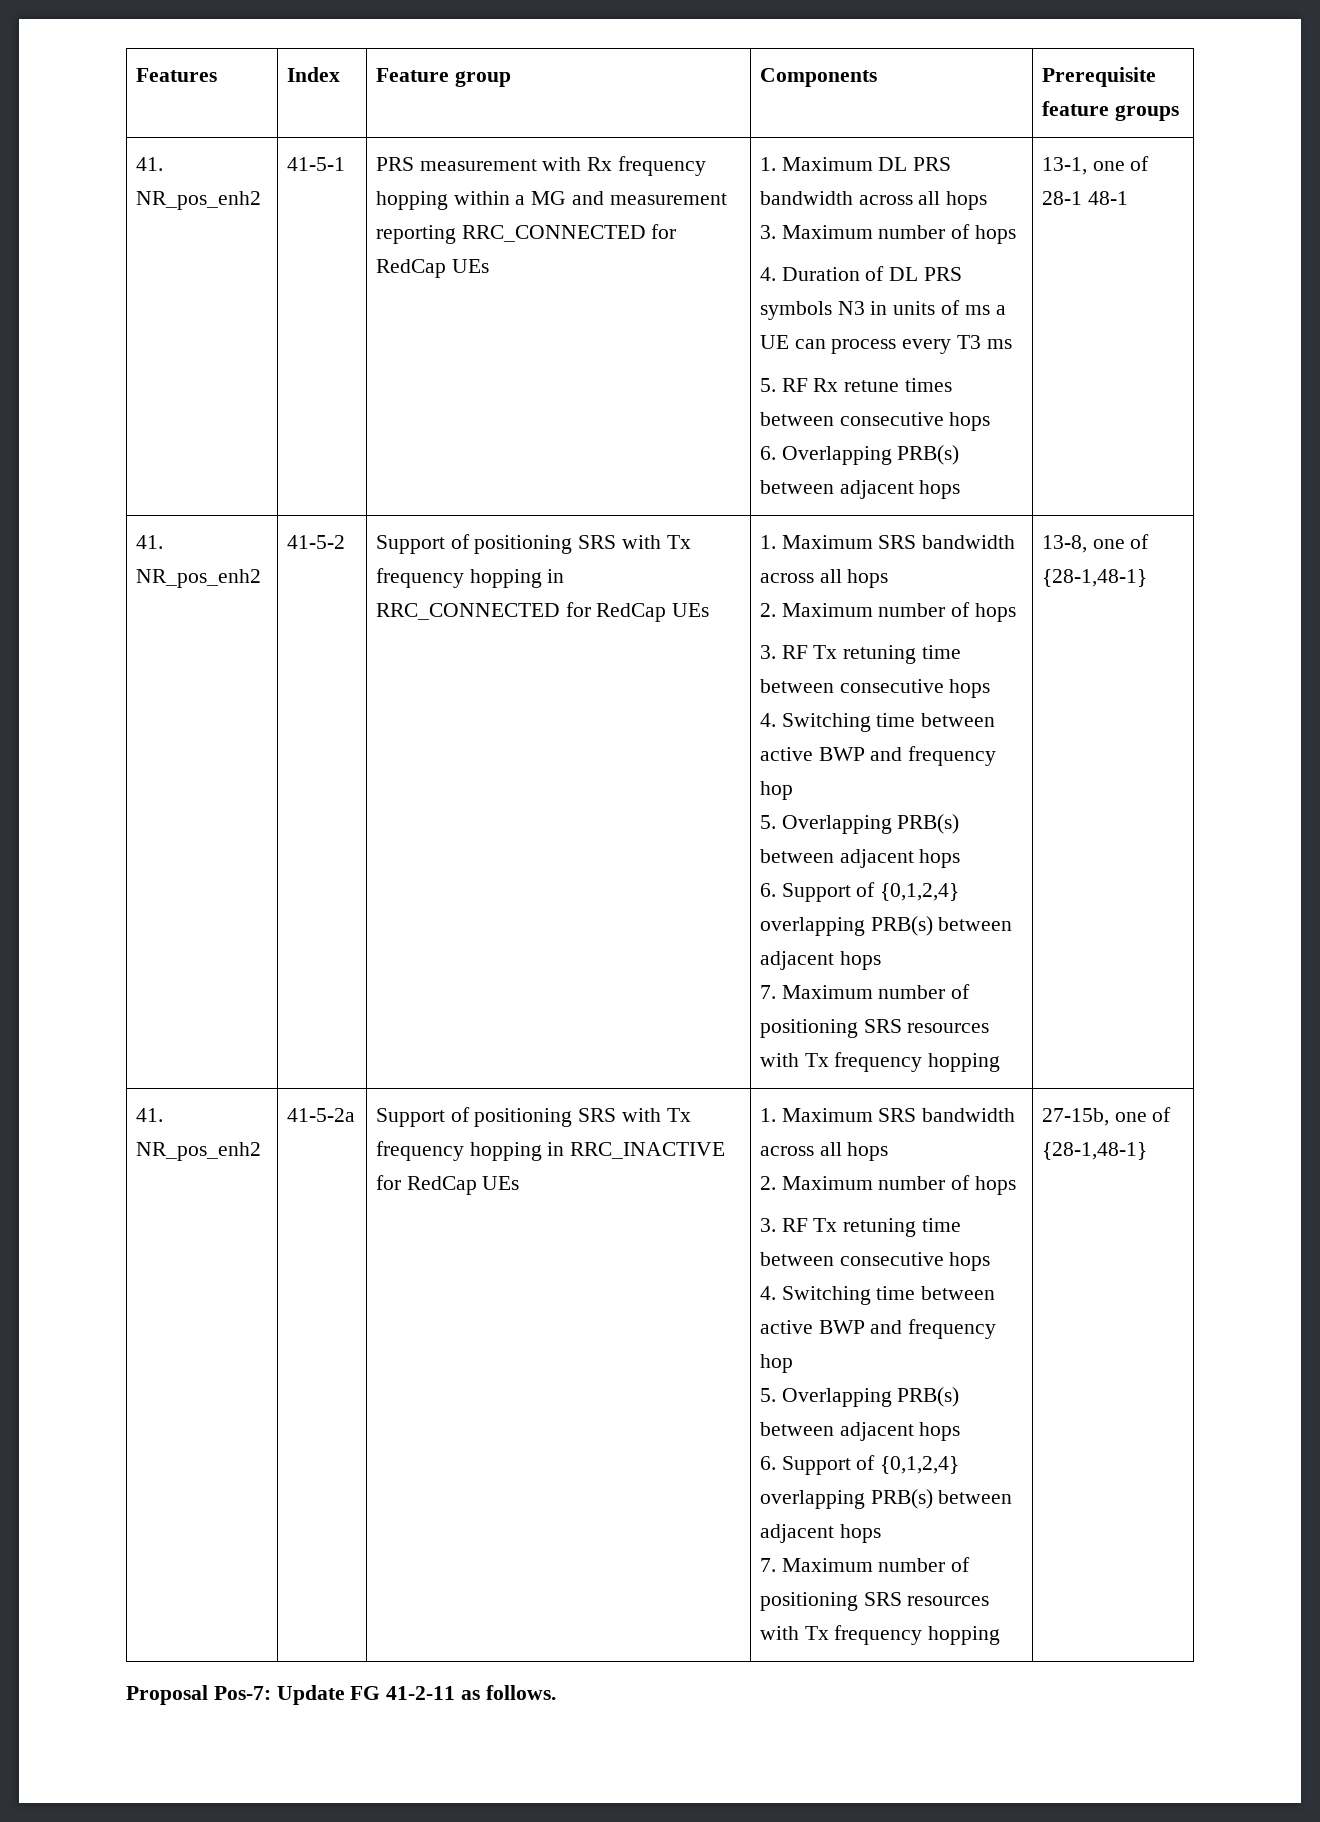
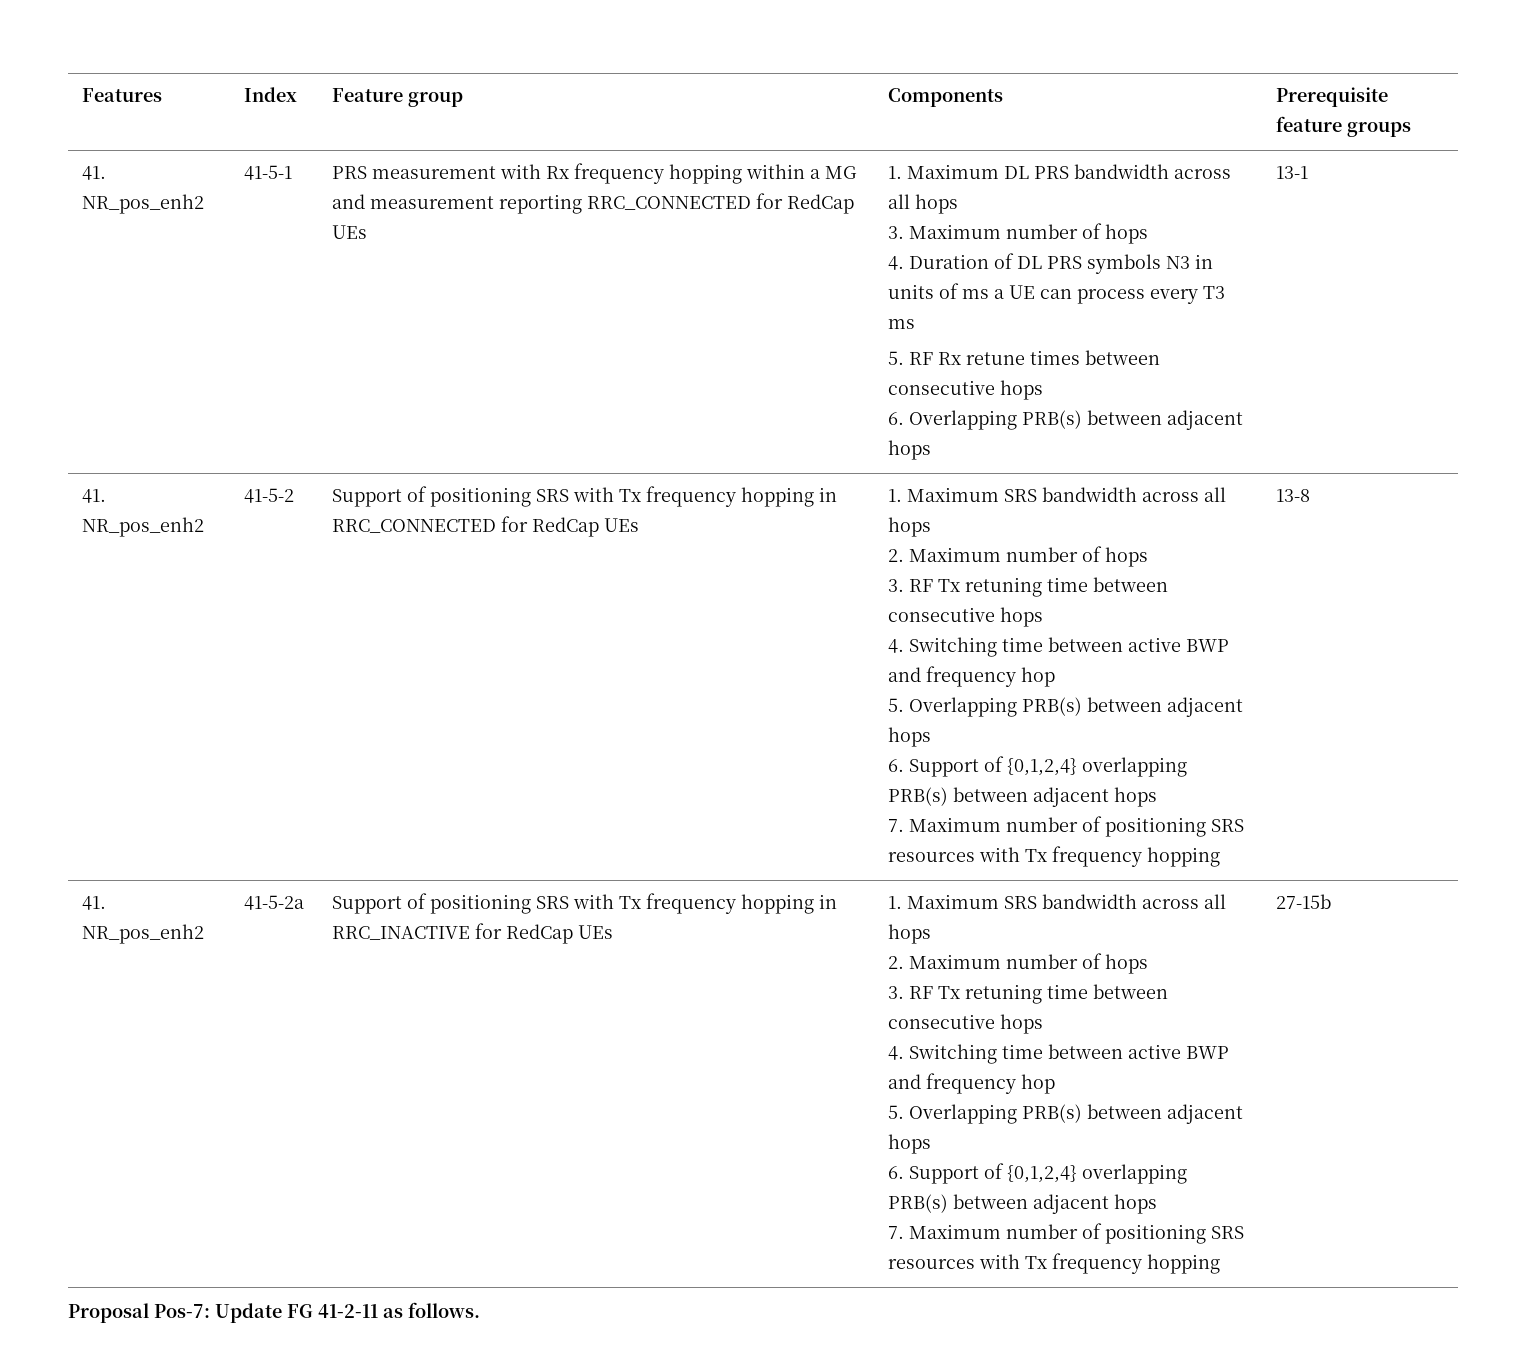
[1041,156,1150,175] [1041,191,1128,205] 13-1, one of 28-1 48-1 -> [1275,166,1308,179] 13-1
[1041,534,1150,553] [1041,569,1147,587] 13-8, one of {28-1,48-1} -> [1275,489,1310,502] 13-8
[1041,1107,1172,1126] [1041,1142,1147,1160] 27-15b, one of {28-1,48-1} -> [1275,894,1331,909] 27-15b

